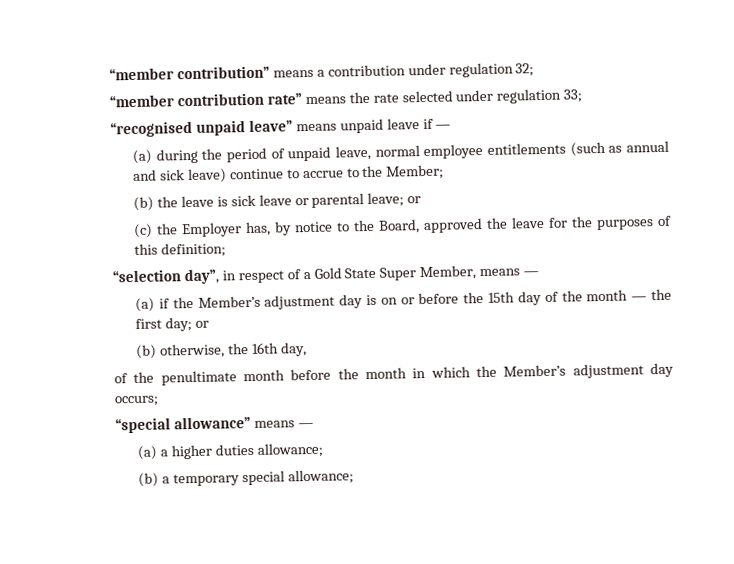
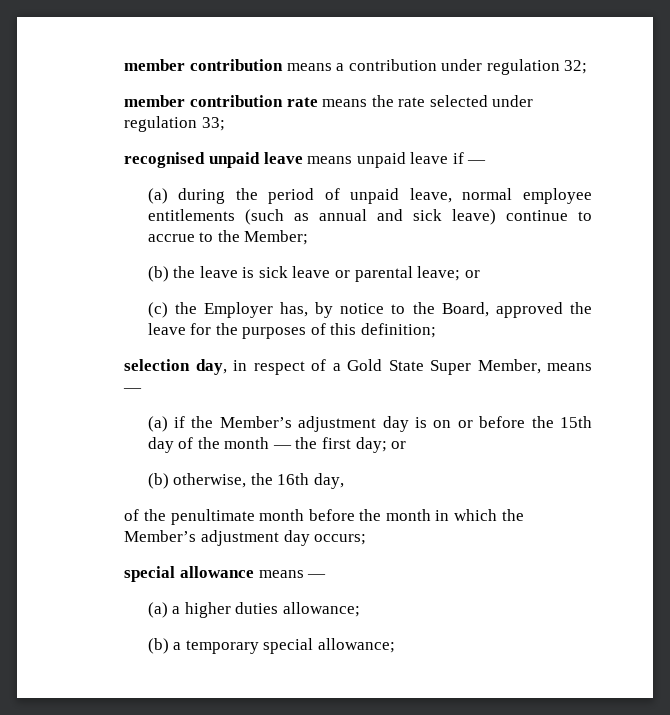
[109,65,270,81] “member contribution” -> [124,59,283,71] member contribution
[109,92,302,108] “member contribution rate” -> [124,95,318,107] member contribution rate
[110,119,293,138] “recognised unpaid leave” -> [124,152,303,168] recognised unpaid leave
[112,268,220,285] “selection day”, -> [124,359,227,375] selection day,
[115,416,251,434] “special allowance” -> [124,566,254,582] special allowance

